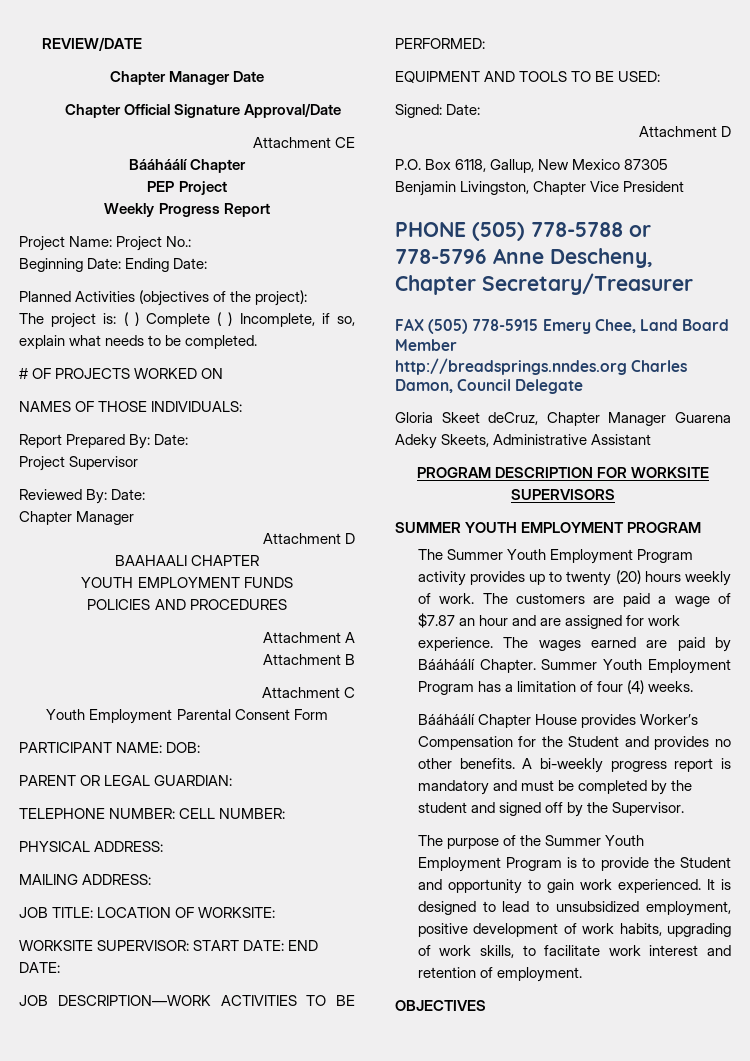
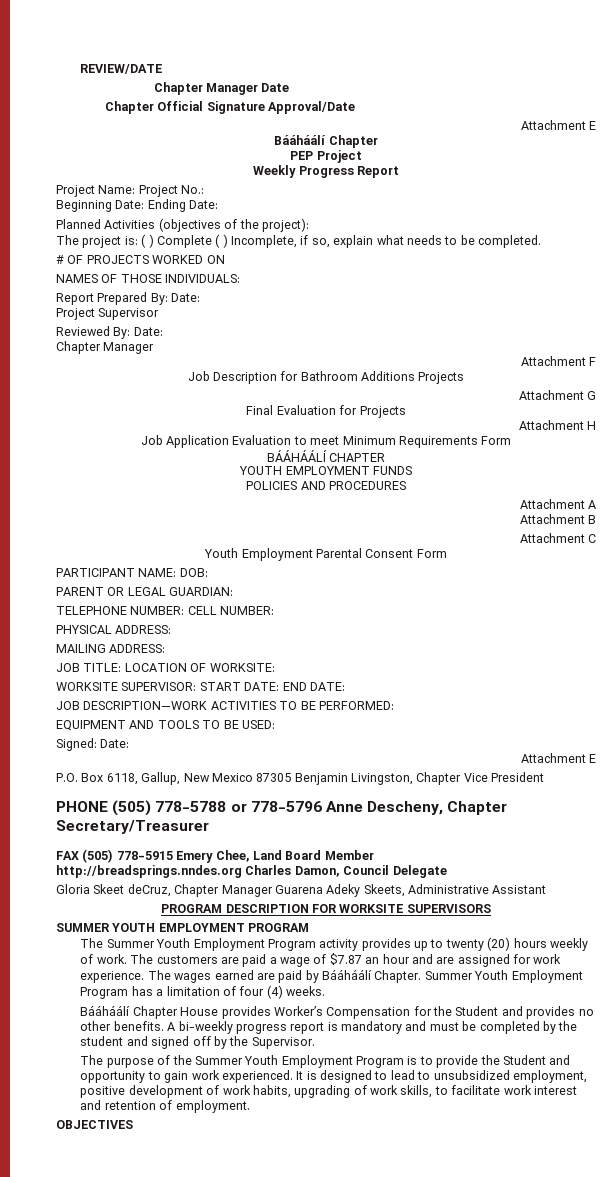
[335,137,355,148] CE -> [589,121,596,130] E
[345,533,355,544] [114,555,187,566] D // BAAHAALI -> [589,357,596,366] [187,371,465,384] [518,390,596,400] [246,405,406,418] [518,420,596,430] [140,435,512,448] [266,450,327,462] F // Job Description for Bathroom Additions Projects // Attachment G // Final Evaluation for Projects // Attachment H // Job Application Evaluation to meet Minimum Requirements Form // BÁÁHÁÁLÍ
[721,126,731,137] D -> [589,754,596,763] E

